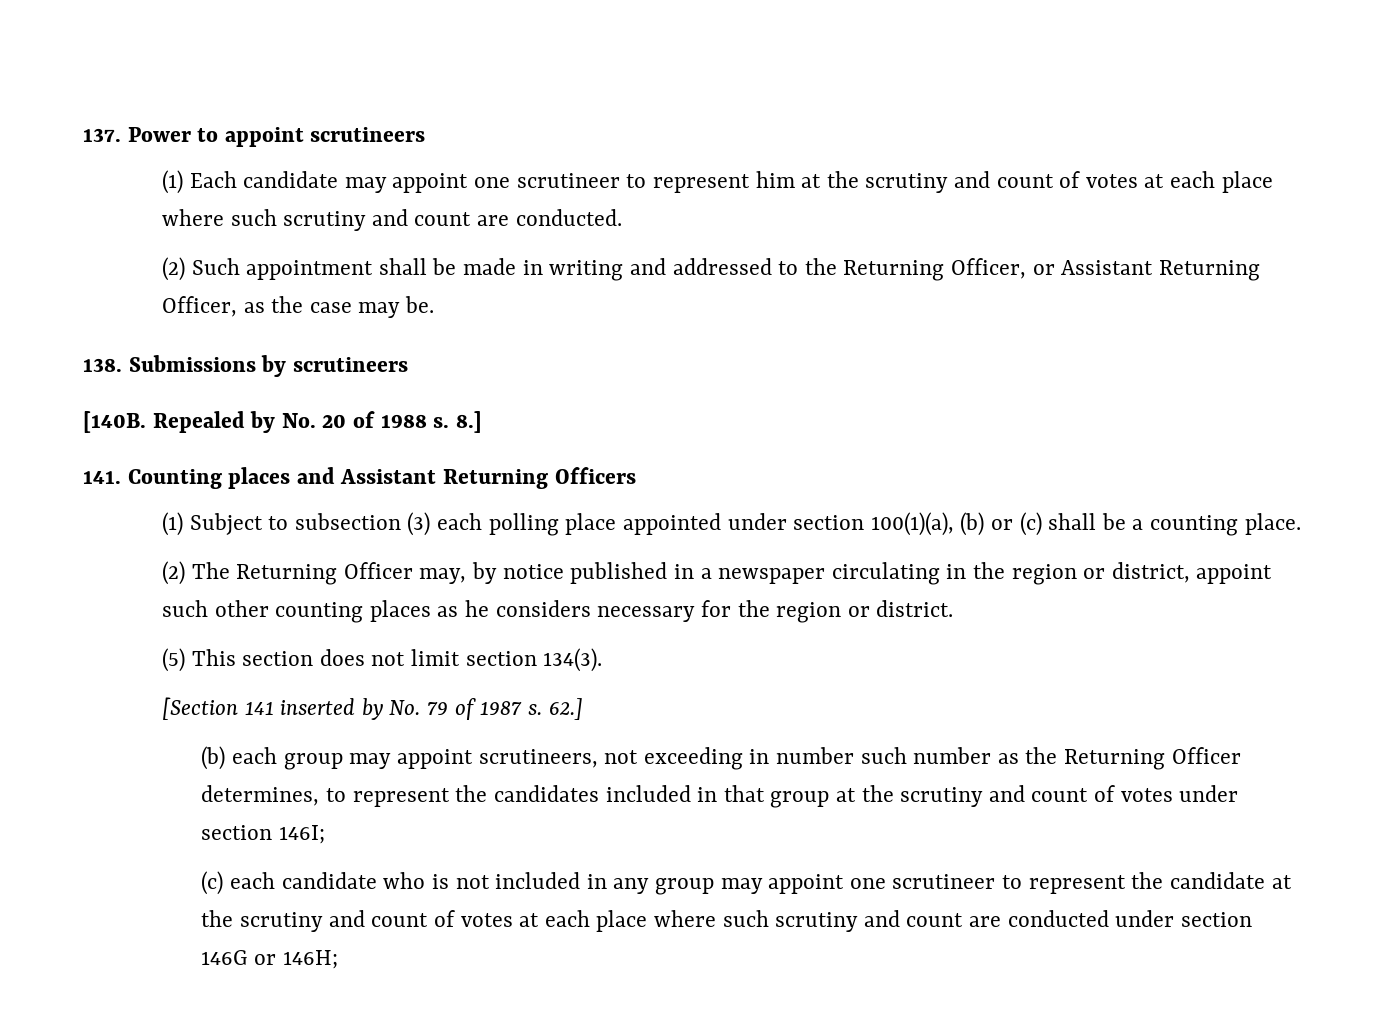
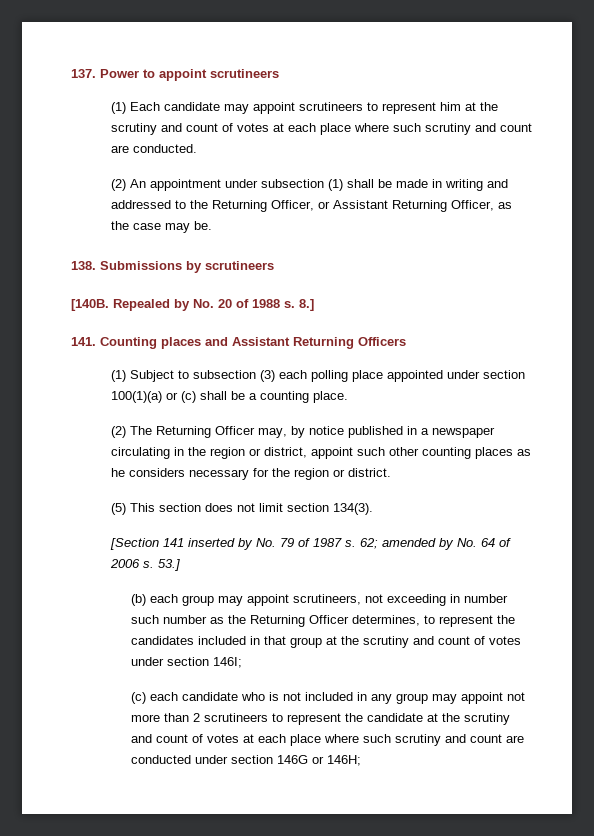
[474,173,620,188] one scrutineer -> [299,102,364,111] scrutineers
[191,258,374,280] Such appointment -> [130,179,344,191] An appointment under subsection (1)
[870,512,985,536] 100(1)(a), (b) -> [111,391,163,403] 100(1)(a)
[548,698,583,720] 62.] -> [360,538,512,550] [110,559,181,571] 62; amended by No. 64 of 2006 s. 53.]
[849,874,996,889] one scrutineer -> [507,692,526,701] [131,713,269,722] not more than 2 scrutineers

